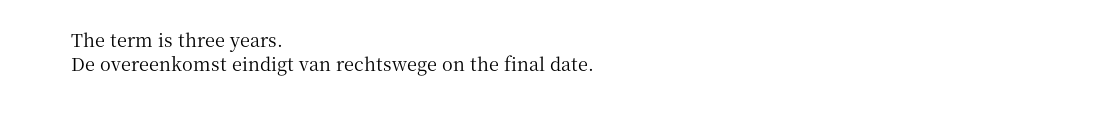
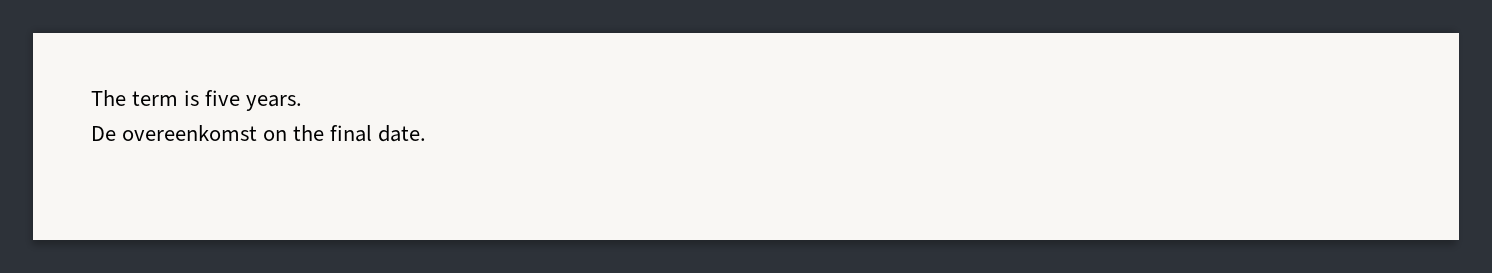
[178,32,225,47] three -> [205,90,241,106] five
[232,56,437,76] eindigt van rechtswege -> (258, 133) none

